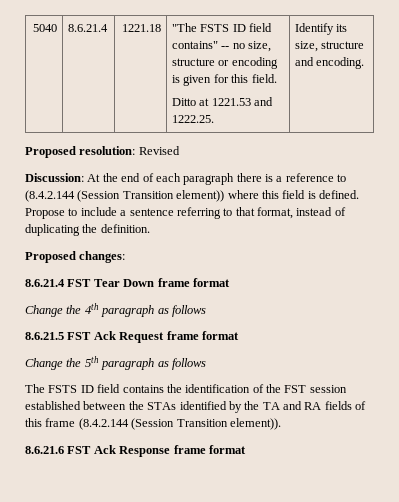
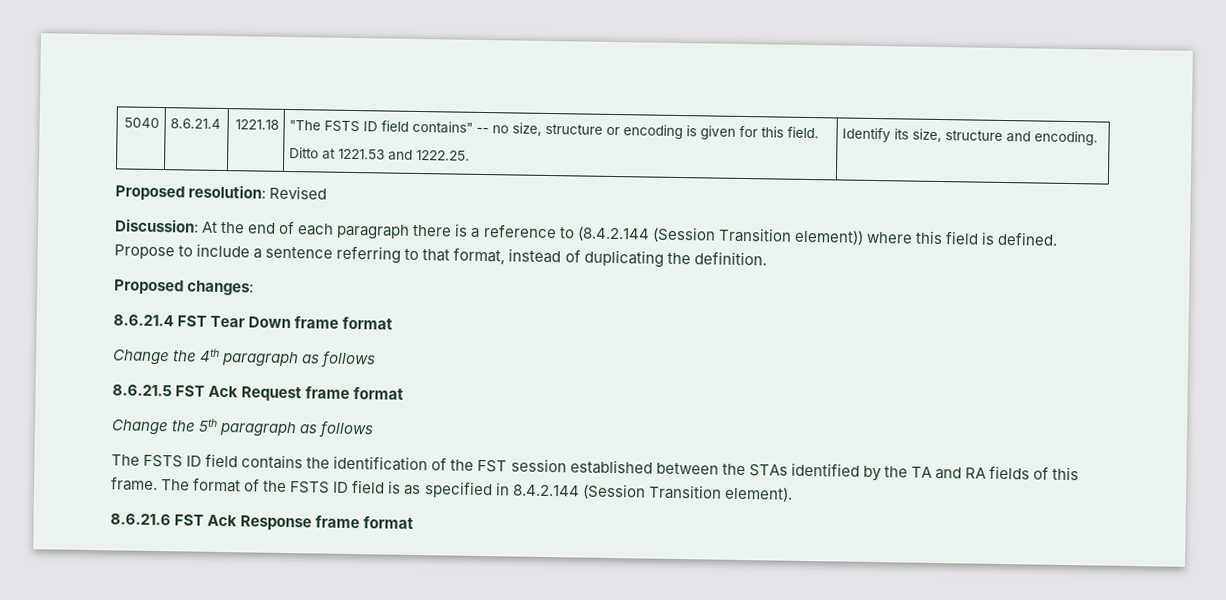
[45,418,281,430] frame (8.4.2.144 (Session Transition element)). -> [111,476,793,502] frame. The format of the FSTS ID field is as specified in 8.4.2.144 (Session Transition element).

